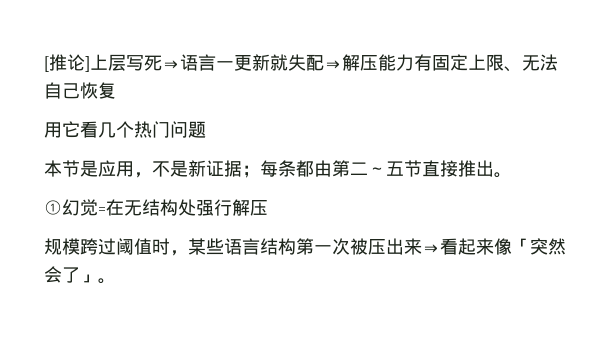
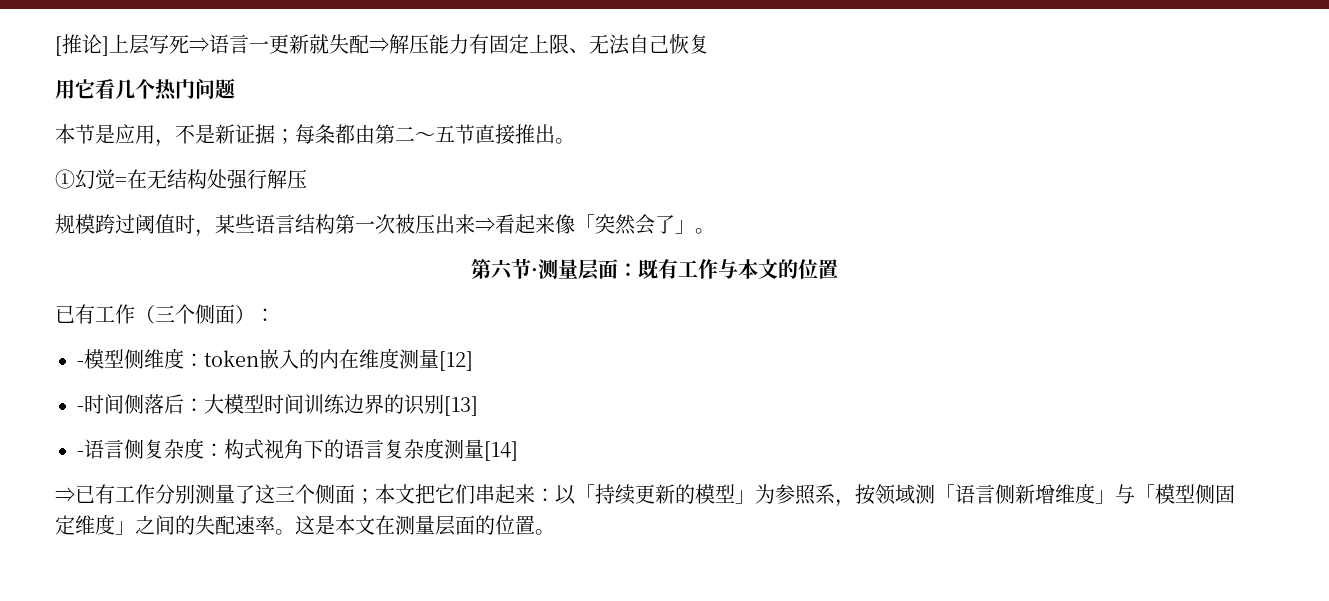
(116, 281) none -> [470,258,838,280] [55,304,275,324] [77,348,473,371] [77,394,478,416] [77,438,518,461] [55,483,1235,507] [55,514,555,536] // 第六节·测量层面：既有工作与本文的位置 // 已有工作（三个侧面）： // -模型侧维度：token嵌入的内在维度测量[12] // -时间侧落后：大模型时间训练边界的识别[13] // -语言侧复杂度：构式视角下的语言复杂度测量[14] // ⇒已有工作分别测量了这三个侧面；本文把它们串起来：以「持续更新的模型」为参照系，按领域测「语言侧新增维度」与「模型侧固定维度」之间的失配速率。这是本文在测量层面的位置。

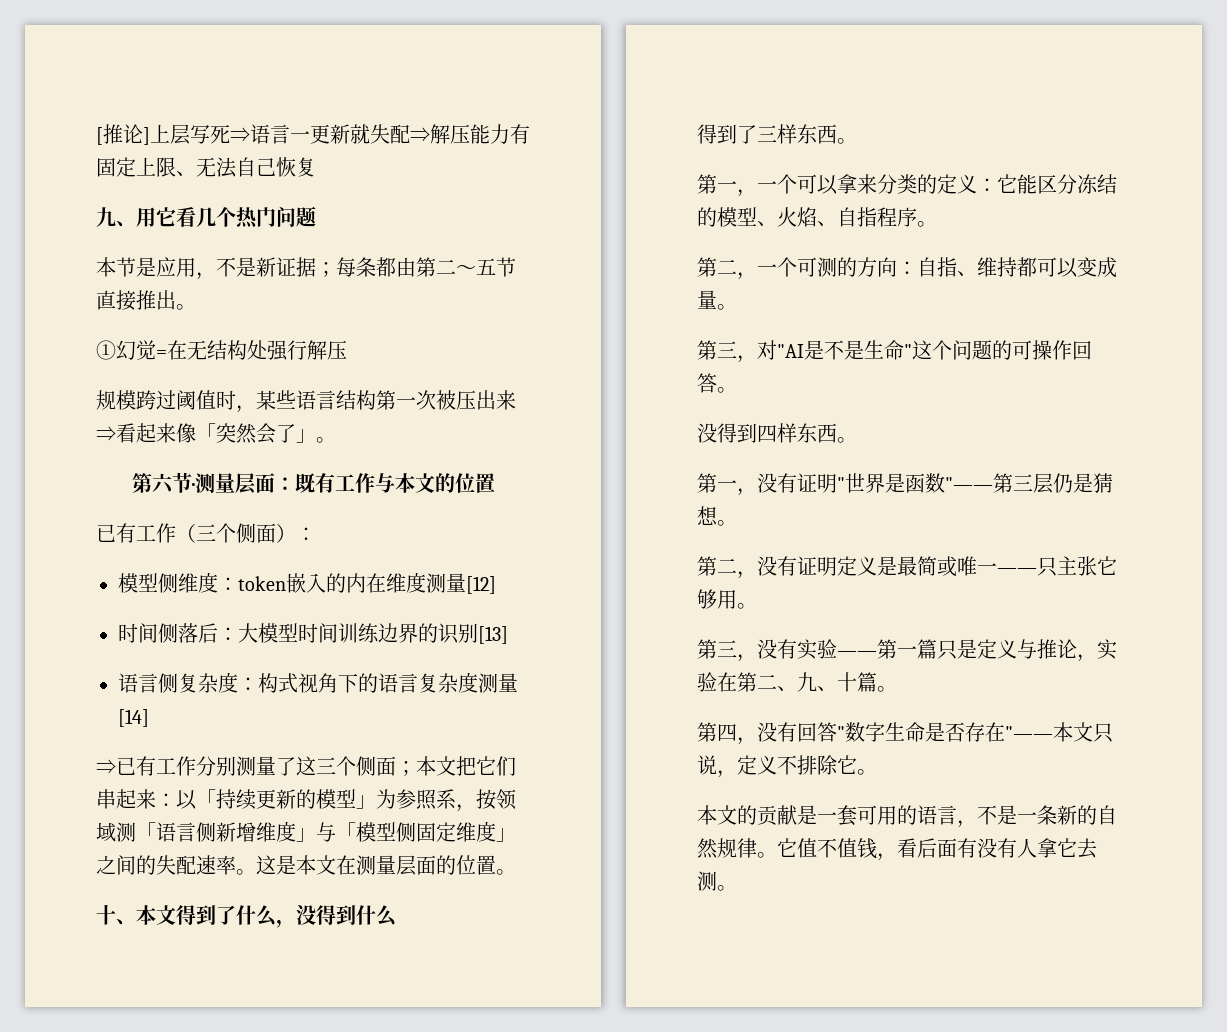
(709, 44) none -> [96,207,136,227] 九、
[77,361,84,367] - -> (316, 534) none
[77,406,84,412] - -> (496, 585) none
[77,451,84,457] - -> (508, 635) none
(555, 532) none -> [96,905,397,928] [697,124,857,144] [697,174,1117,197] [697,207,937,227] [697,257,1117,280] [697,290,737,310] [697,340,1092,363] [697,373,737,393] [697,423,857,443] [697,473,1113,496] [697,506,737,526] [697,556,1117,579] [697,589,757,609] [697,639,1117,662] [697,672,897,692] [697,722,1113,745] [697,755,877,778] [697,805,1117,828] [697,838,1097,861] [697,871,737,891] // 十、本文得到了什么，没得到什么 // 得到了三样东西。 // 第一，一个可以拿来分类的定义：它能区分冻结的模型、火焰、自指程序。 // 第二，一个可测的方向：自指、维持都可以变成量。 // 第三，对"AI是不是生命"这个问题的可操作回答。 // 没得到四样东西。 // 第一，没有证明"世界是函数"——第三层仍是猜想。 // 第二，没有证明定义是最简或唯一——只主张它够用。 // 第三，没有实验——第一篇只是定义与推论，实验在第二、九、十篇。 // 第四，没有回答"数字生命是否存在"——本文只说，定义不排除它。 // 本文的贡献是一套可用的语言，不是一条新的自然规律。它值不值钱，看后面有没有人拿它去测。

